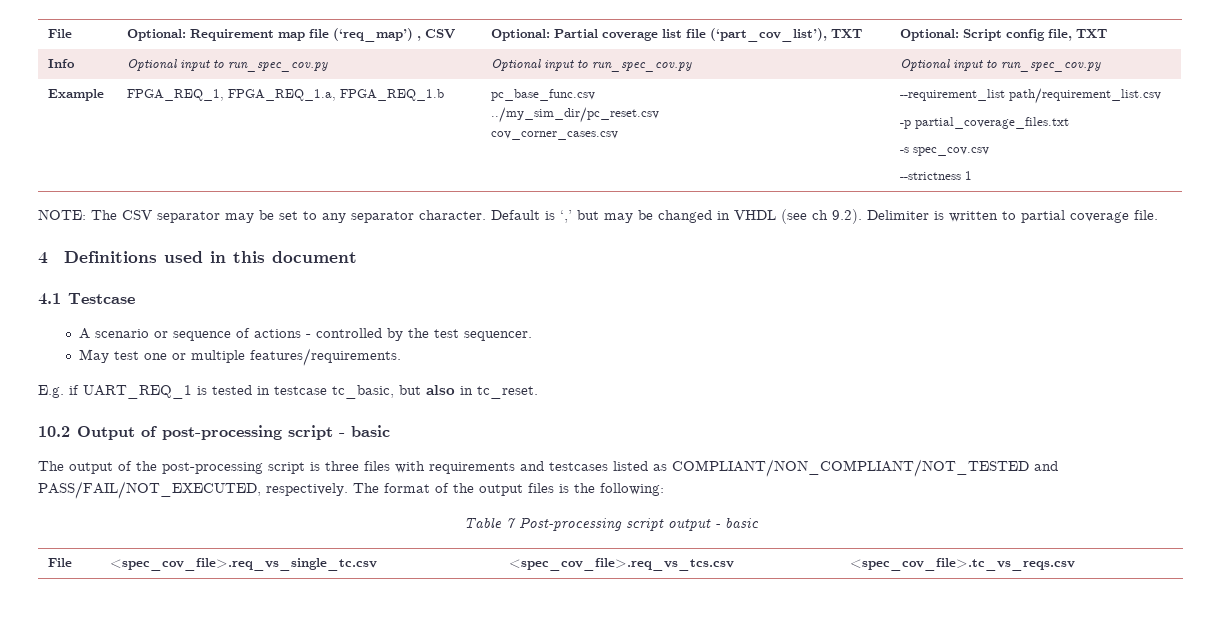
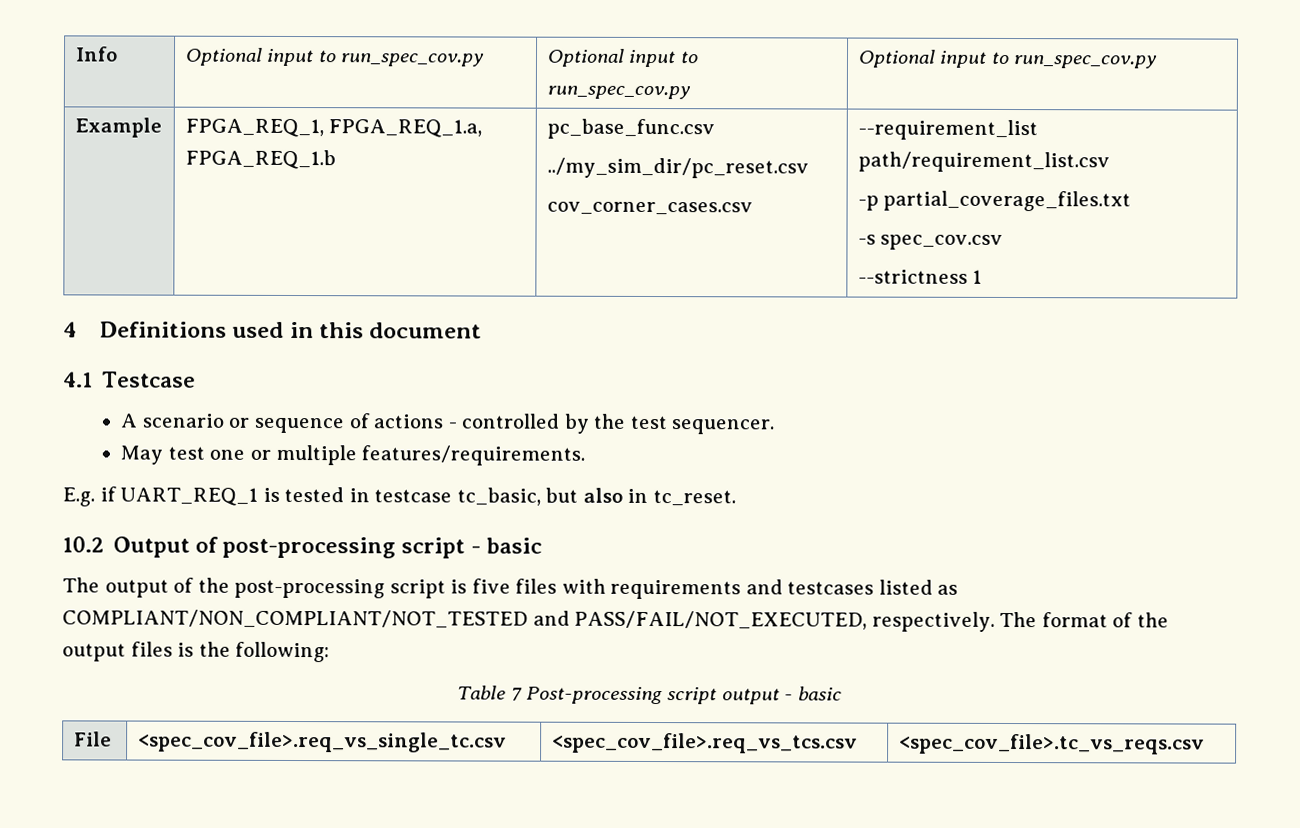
[48,29,73,38] [127,28,456,42] [491,28,863,42] [900,29,1108,41] File | Optional: Requirement map file (‘req_map’) , CSV | Optional: Partial coverage list file (‘part_cov_list’), TXT | Optional: Script config file, TXT // -> (74, 54) none
[38,209,1158,224] // NOTE: The CSV separator may be set to any separator character. Default is ‘,’ but may be changed in VHDL (see ch 9.2). Delimiter is written to partial coverage file. -> (983, 276) none
[325,461,359,471] three -> [471,578,511,594] five

